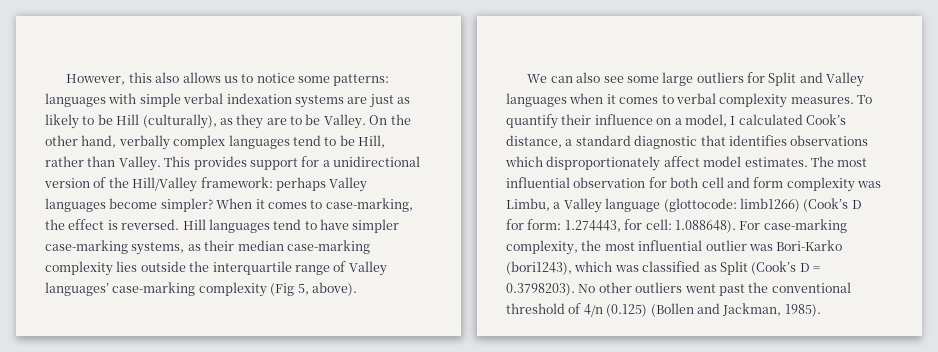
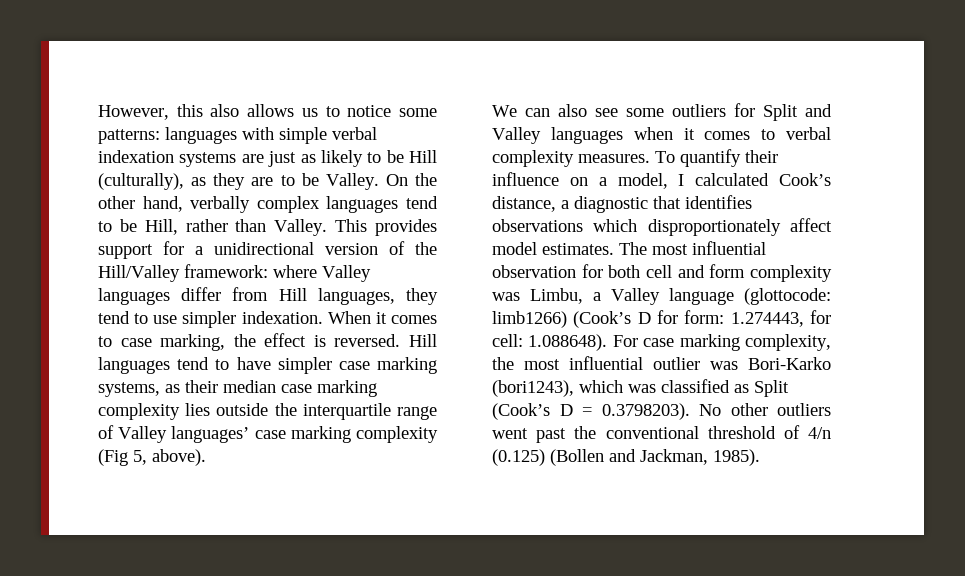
[275,177,368,192] [45,198,213,212] perhaps Valley languages become simpler? -> [273,265,371,282] [98,287,438,305] [98,311,323,328] where Valley languages differ from Hill languages, they tend to use simpler indexation.
[325,198,413,212] case-marking, -> [120,334,226,351] case marking,
[45,240,128,254] case-marking -> [338,357,437,374] case marking
[286,240,370,254] case-marking -> [281,380,377,397] case marking
[112,282,196,296] case-marking -> [254,426,351,443] case marking
[662,72,694,86] large -> (664, 112) none
[575,135,631,146] standard -> (569, 204) none
[763,219,847,233] case-marking -> [643,334,740,351] case marking

